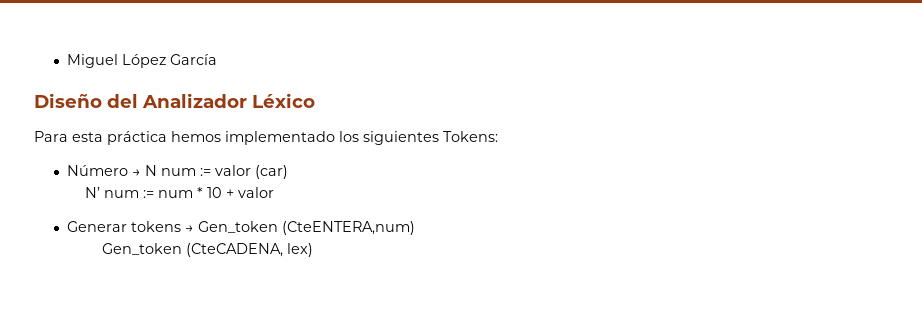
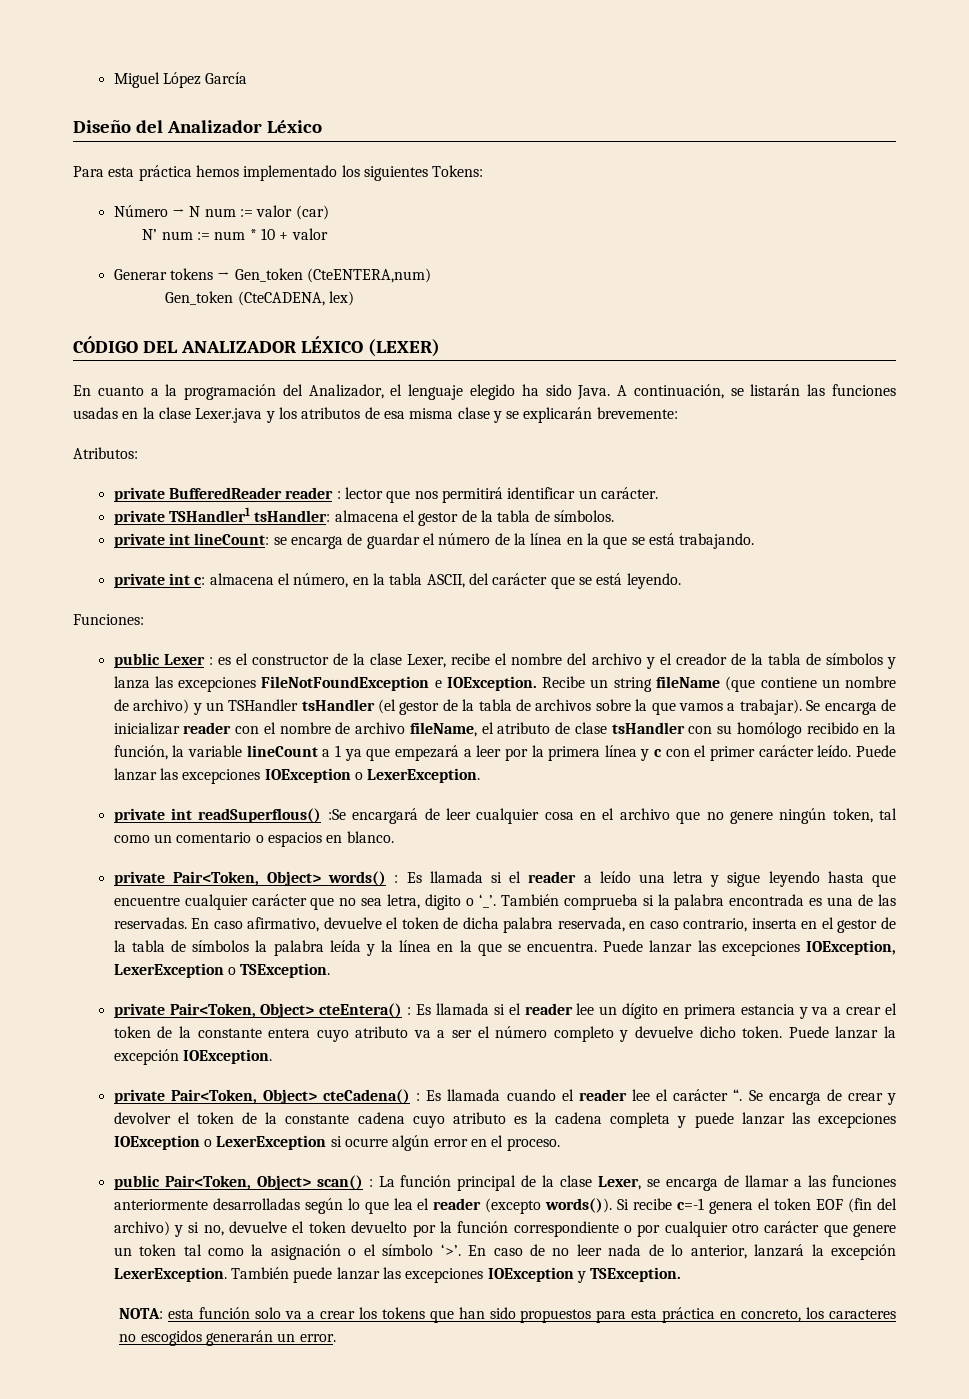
(313, 250) none -> [73,336,440,357] [73,384,897,400] [73,407,678,423] [73,447,138,459] [113,487,658,503] [113,507,614,526] [113,533,755,549] [113,573,681,589] [73,614,144,625] [113,653,896,669] [113,676,896,692] [113,699,897,715] [113,722,897,738] [113,745,896,761] [113,768,481,784] [113,808,898,824] [113,831,394,847] [113,871,897,887] [113,894,896,910] [113,917,897,933] [113,940,897,956] [113,963,331,978] [113,1003,898,1019] [113,1026,896,1042] [113,1049,273,1065] [113,1089,897,1105] [113,1112,897,1128] [113,1135,560,1151] [113,1175,896,1191] [113,1198,897,1214] [113,1221,896,1237] [113,1244,896,1260] [113,1267,682,1283] [119,1307,896,1323] [119,1330,336,1346] // CÓDIGO DEL ANALIZADOR LÉXICO (LEXER) // En cuanto a la programación del Analizador, el lenguaje elegido ha sido Java. A continuación, se listarán las funciones usadas en la clase Lexer.java y los atributos de esa misma clase y se explicarán brevemente: // Atributos: // private BufferedReader reader : lector que nos permitirá identificar un carácter. // private TSHandler1 tsHandler: almacena el gestor de la tabla de símbolos. // private int lineCount: se encarga de guardar el número de la línea en la que se está trabajando. // private int c: almacena el número, en la tabla ASCII, del carácter que se está leyendo. // Funciones: // public Lexer : es el constructor de la clase Lexer, recibe el nombre del archivo y el creador de la tabla de símbolos y lanza las excepciones FileNotFoundException e IOException. Recibe un string fileName (que contiene un nombre de archivo) y un TSHandler tsHandler (el gestor de la tabla de archivos sobre la que vamos a trabajar). Se encarga de inicializar reader con el nombre de archivo fileName, el atributo de clase tsHandler con su homólogo recibido en la función, la variable lineCount a 1 ya que empezará a leer por la primera línea y c con el primer carácter leído. Puede lanzar las excepciones IOException o LexerException. // private int readSuperflous() :Se encargará de leer cualquier cosa en el archivo que no genere ningún token, tal como un comentario o espacios en blanco. // private Pair<Token, Object> words() : Es llamada si el reader a leído una letra y sigue leyendo hasta que encuentre cualquier carácter que no sea letra, digito o ‘_’. También comprueba si la palabra encontrada es una de las reservadas. En caso afirmativo, devuelve el token de dicha palabra reservada, en caso contrario, inserta en el gestor de la tabla de símbolos la palabra leída y la línea en la que se encuentra. Puede lanzar las excepciones IOException, LexerException o TSException. // private Pair<Token, Object> cteEntera() : Es llamada si el reader lee un dígito en primera estancia y va a crear el token de la constante entera cuyo atributo va a ser el número completo y devuelve dicho token. Puede lanzar la excepción IOException. // private Pair<Token, Object> cteCadena() : Es llamada cuando el reader lee el carácter “. Se encarga de crear y devolver el token de la constante cadena cuyo atributo es la cadena completa y puede lanzar las excepciones IOException o LexerException si ocurre algún error en el proceso. // public Pair<Token, Object> scan() : La función principal de la clase Lexer, se encarga de llamar a las funciones anteriormente desarrolladas según lo que lea el reader (excepto words()). Si recibe c=-1 genera el token EOF (fin del archivo) y si no, devuelve el token devuelto por la función correspondiente o por cualquier otro carácter que genere un token tal como la asignación o el símbolo ‘>’. En caso de no leer nada de lo anterior, lanzará la excepción LexerException. También puede lanzar las excepciones IOException y TSException. // NOTA: esta función solo va a crear los tokens que han sido propuestos para esta práctica en concreto, los caracteres no escogidos generarán un error.

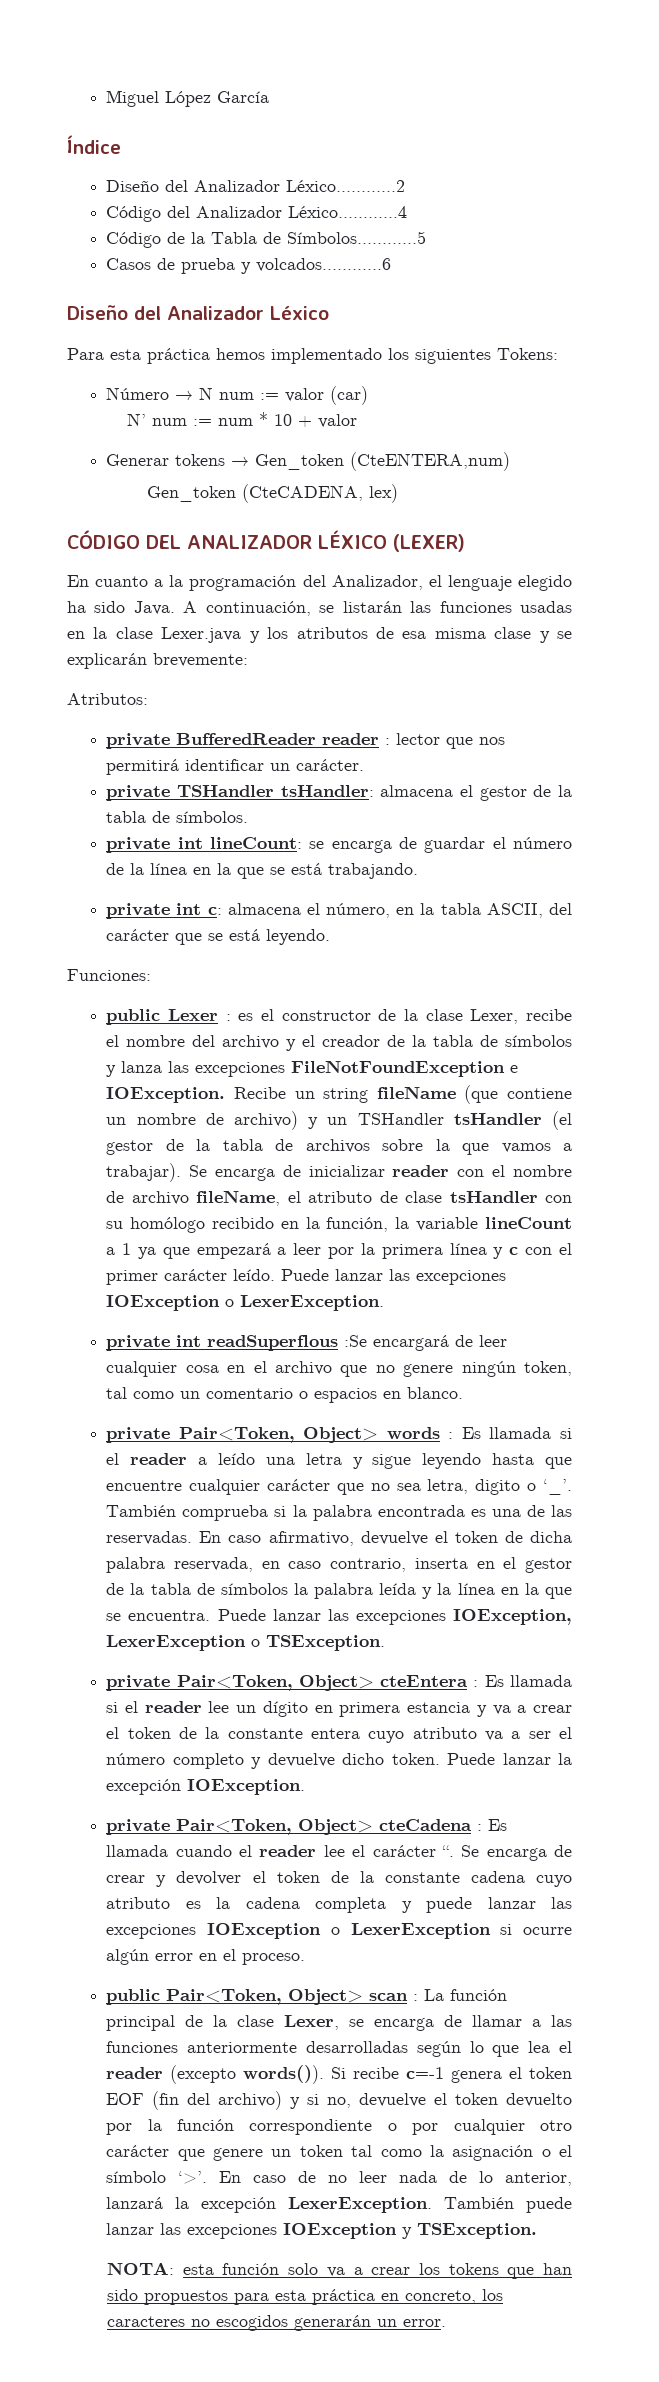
(248, 78) none -> [67,135,121,154] [106,180,406,192] [106,206,408,222] [106,231,427,248] [106,258,392,274] // Índice // Diseño del Analizador Léxico…………2 // Código del Analizador Léxico…………4 // Código de la Tabla de Símbolos…………5 // Casos de prueba y volcados…………6
[169,507,251,522] TSHandler1 -> [176,785,274,797] TSHandler
[198,808,322,823] readSuperflous() -> [207,1335,339,1351] readSuperflous
[328,871,387,886] words() -> [386,1427,440,1439] words
[319,1003,403,1018] cteEntera() -> [380,1675,469,1687] cteEntera
[323,1089,411,1104] cteCadena() -> [379,1819,473,1831] cteCadena
[316,1175,363,1190] scan() -> [369,1993,409,2001] scan

